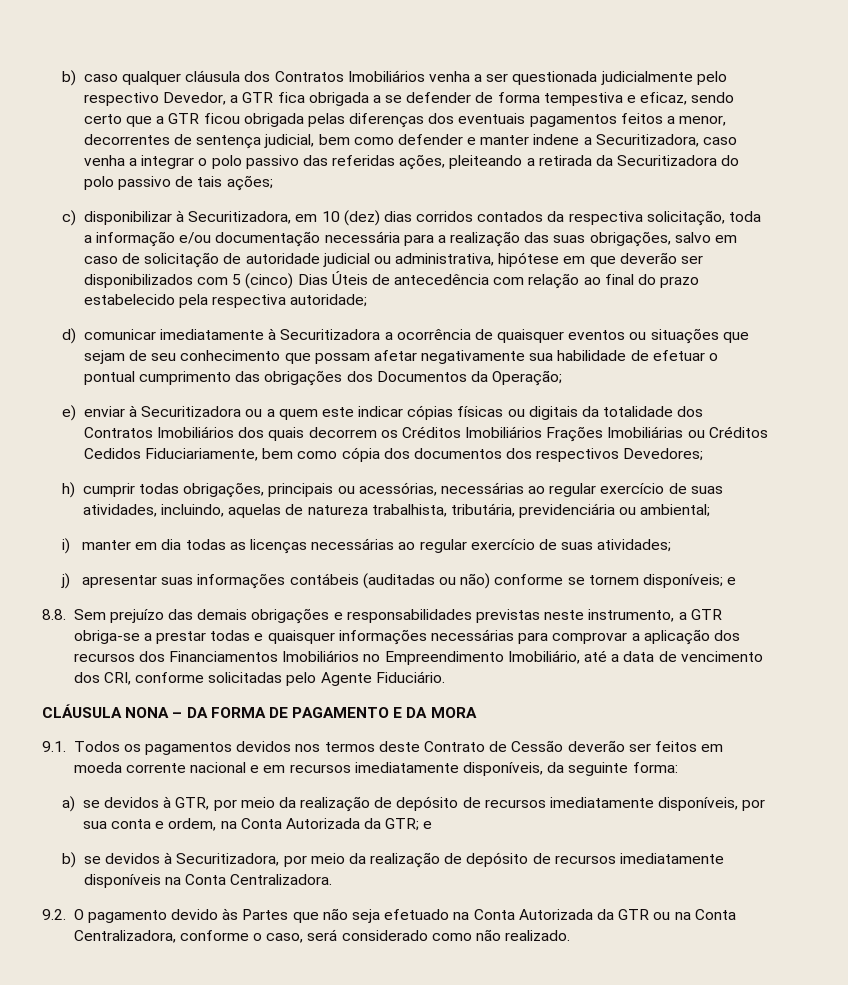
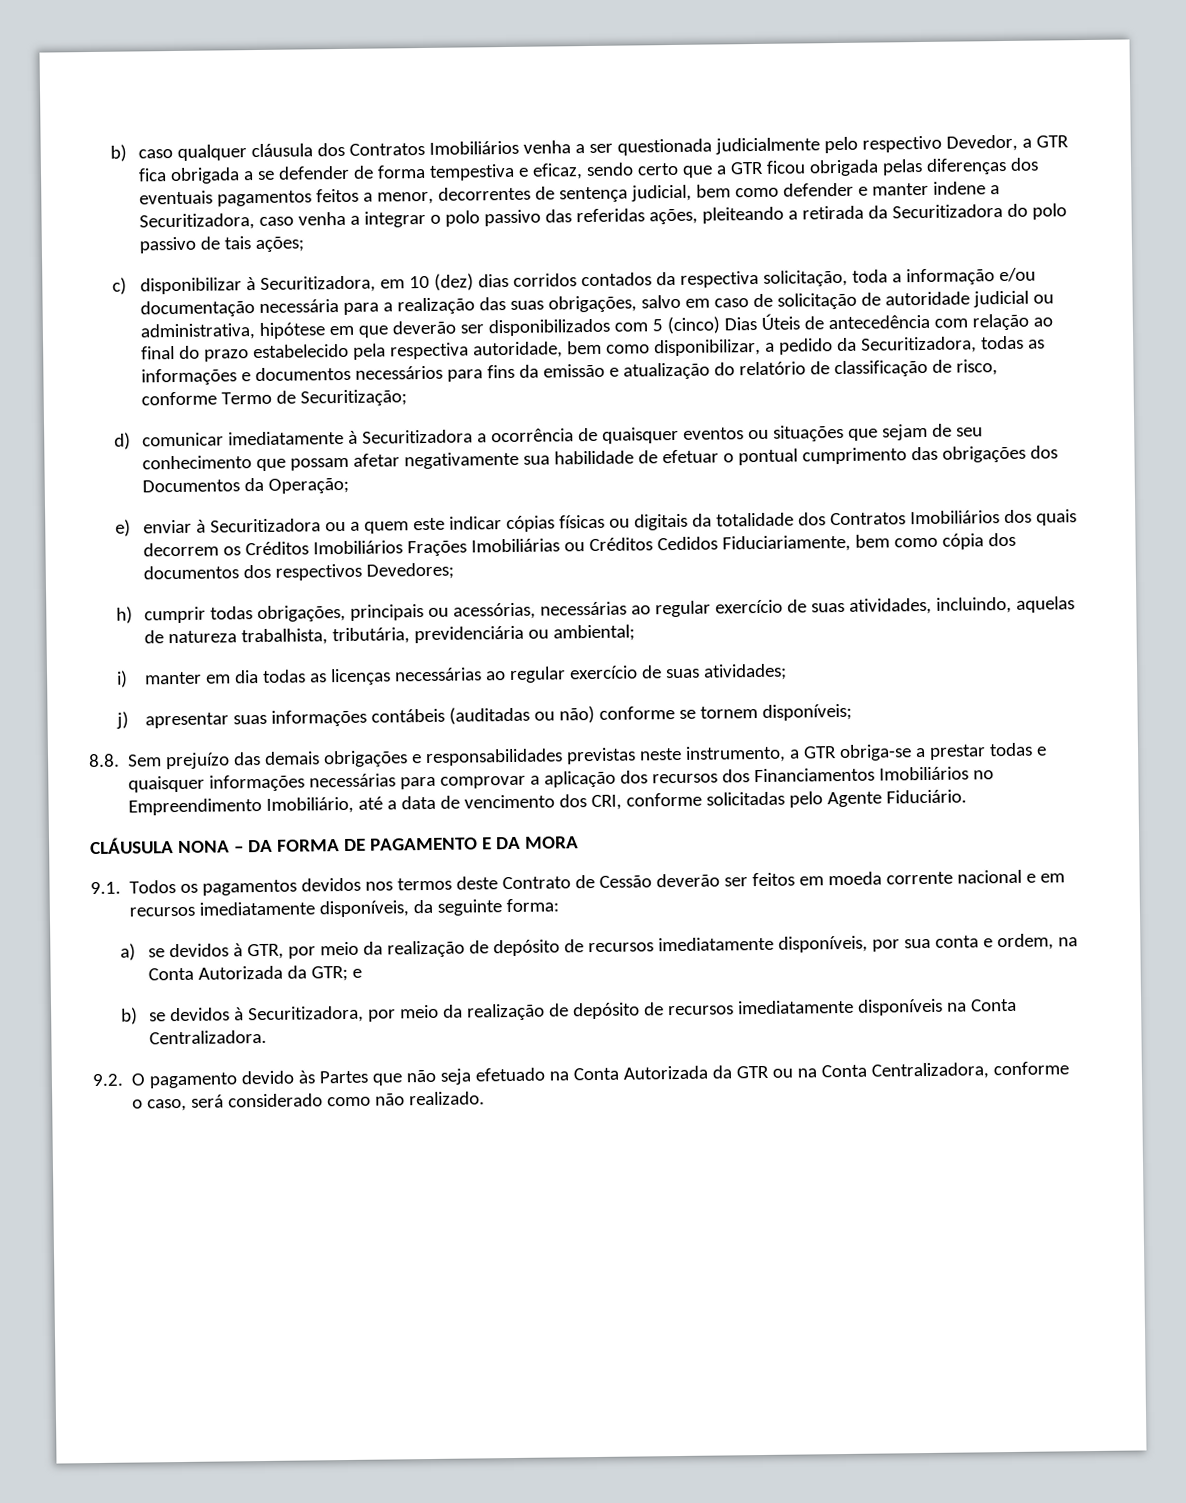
[290,294,368,307] autoridade; -> [473,335,1046,359] [141,359,999,386] [141,389,408,407] autoridade, bem como disponibilizar, a pedido da Securitizadora, todas as informações e documentos necessários para fins da emissão e atualização do relatório de classificação de risco, conforme Termo de Securitização;
[727,577,737,585] e -> (853, 712) none

